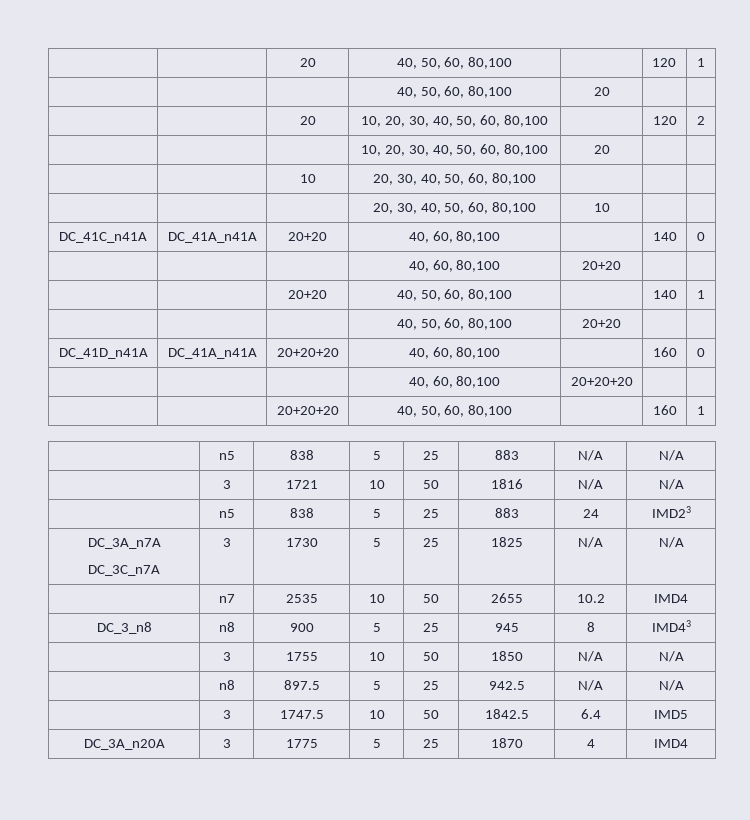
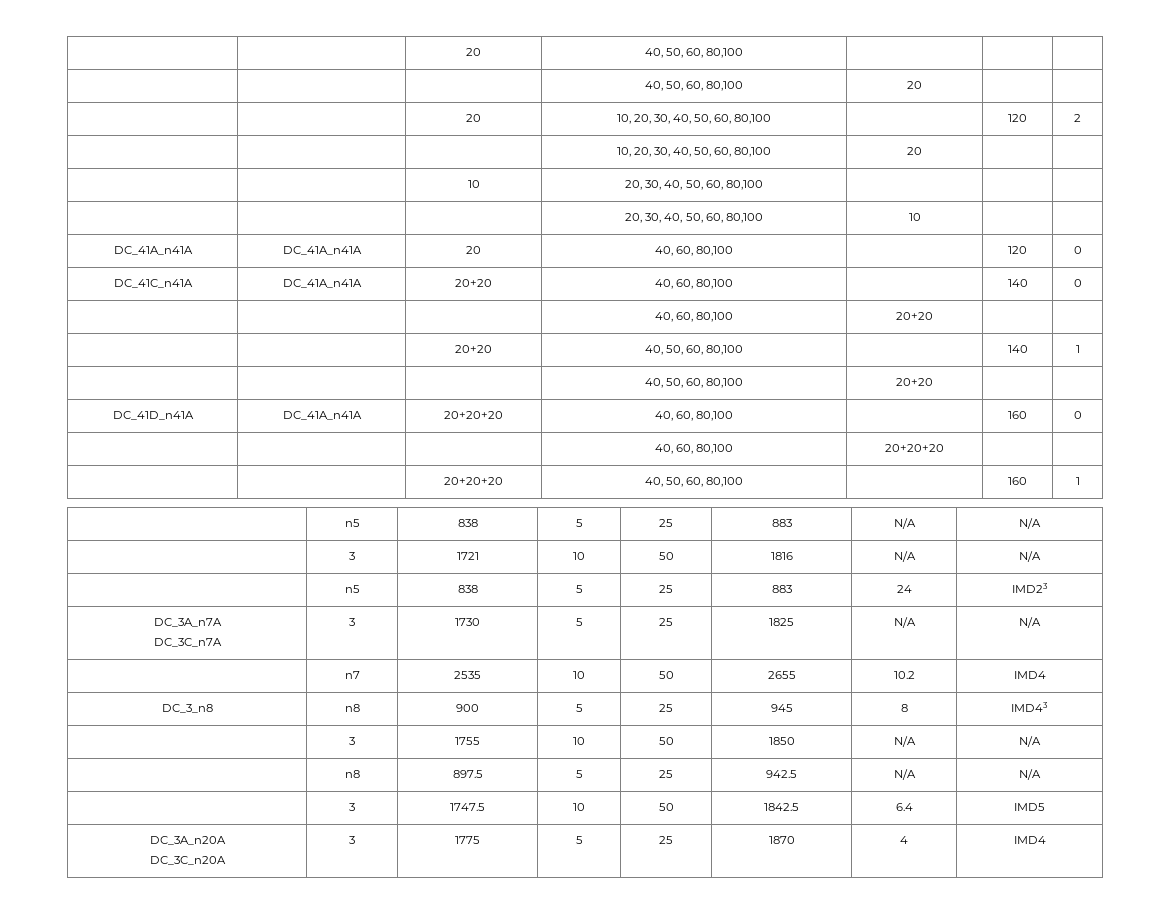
[651,58,676,67] [697,58,705,67] 120 | 1 -> (744, 53) |
(610, 207) none -> [113,246,193,255] [282,246,362,255] [466,246,481,254] [654,246,734,256] [1008,246,1027,254] [1073,246,1082,254] // DC_41A_n41A | DC_41A_n41A | 20 | 40, 60, 80,100 | | 120 | 0
(165, 744) none -> [149,856,226,865] // DC_3C_n20A

